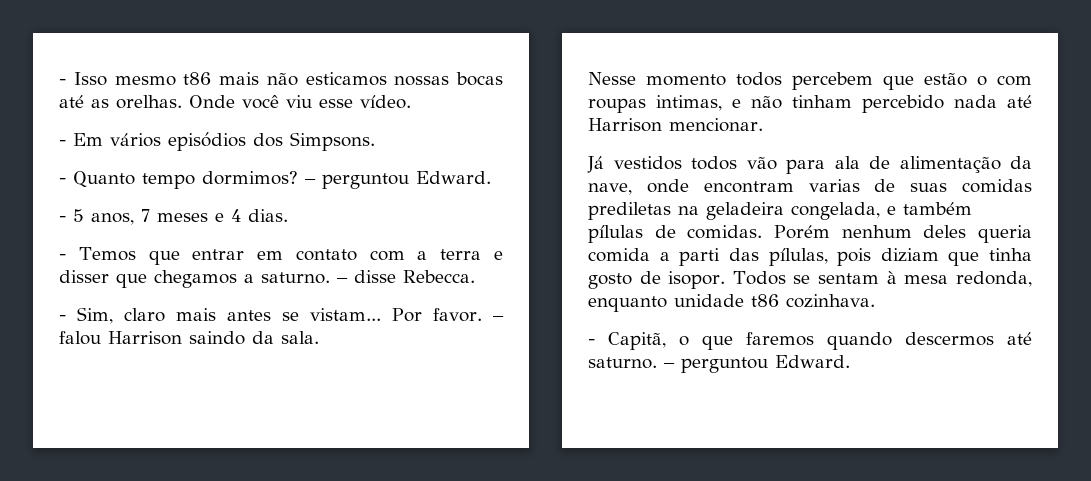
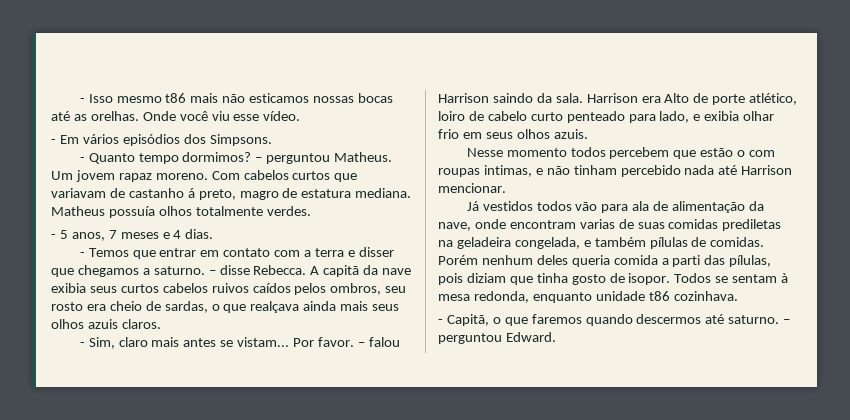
[416,171,491,184] Edward. -> [334,152,393,162] [51,170,358,182] [51,188,412,200] [51,206,311,218] Matheus. Um jovem rapaz moreno. Com cabelos curtos que variavam de castanho á preto, magro de estatura mediana. Matheus possuía olhos totalmente verdes.
(475, 276) none -> [310,265,412,277] [51,283,407,295] [51,301,400,313] [51,319,161,329] A capitã da nave exibia seus curtos cabelos ruivos caídos pelos ombros, seu rosto era cheio de sardas, o que realçava ainda mais seus olhos azuis claros.
(319, 337) none -> [586,93,798,105] [438,111,775,123] [438,129,588,139] Harrison era Alto de porte atlético, loiro de cabelo curto penteado para lado, e exibia olhar frio em seus olhos azuis.

